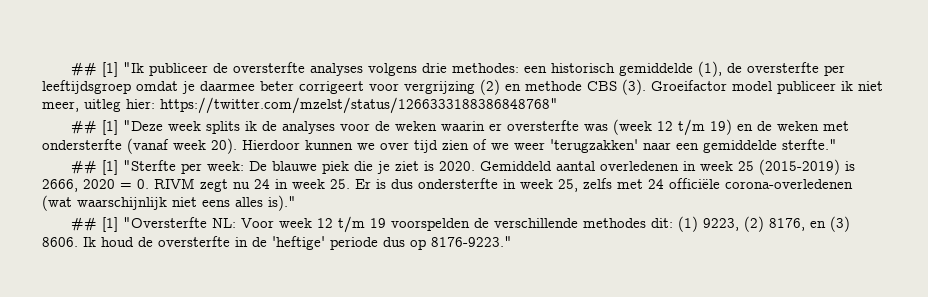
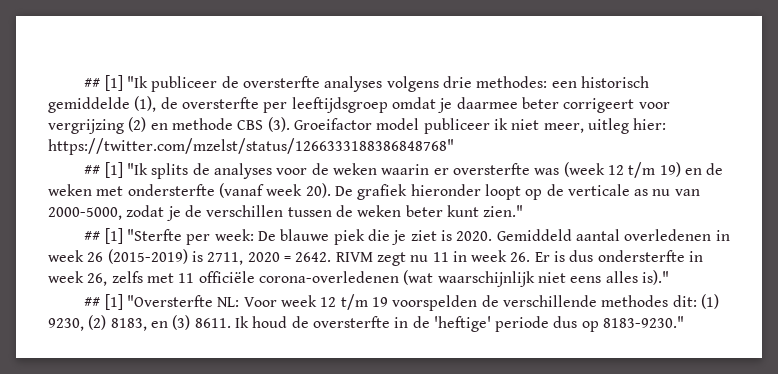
[122,120,257,134] "Deze week splits ik -> [127,163,189,179] "Ik splits
[242,139,837,153] Hierdoor kunnen we over tijd zien of we weer 'terugzakken' naar een gemiddelde sterfte." -> [334,184,700,200] [48,205,524,221] De grafiek hieronder loopt op de verticale as nu van 2000-5000, zodat je de verschillen tussen de weken beter kunt zien."
[737,161,754,171] 25 -> [87,252,104,262] 26
[42,179,78,192] 2666, -> [207,252,244,265] 2711,
[137,179,149,189] 0. -> [295,252,332,262] 2642.
[254,179,350,189] 24 in week 25. -> [432,250,531,262] 11 in week 26.
[558,179,578,192] 25, -> [87,273,108,286] 26,
[648,179,664,189] 24 -> [178,273,195,283] 11
[702,216,805,232] 9223, (2) 8176, -> [48,315,147,331] 9230, (2) 8183,
[42,237,78,247] 8606. -> [194,318,231,328] 8611.
[431,236,512,247] 8176-9223." -> [603,316,685,328] 8183-9230."

